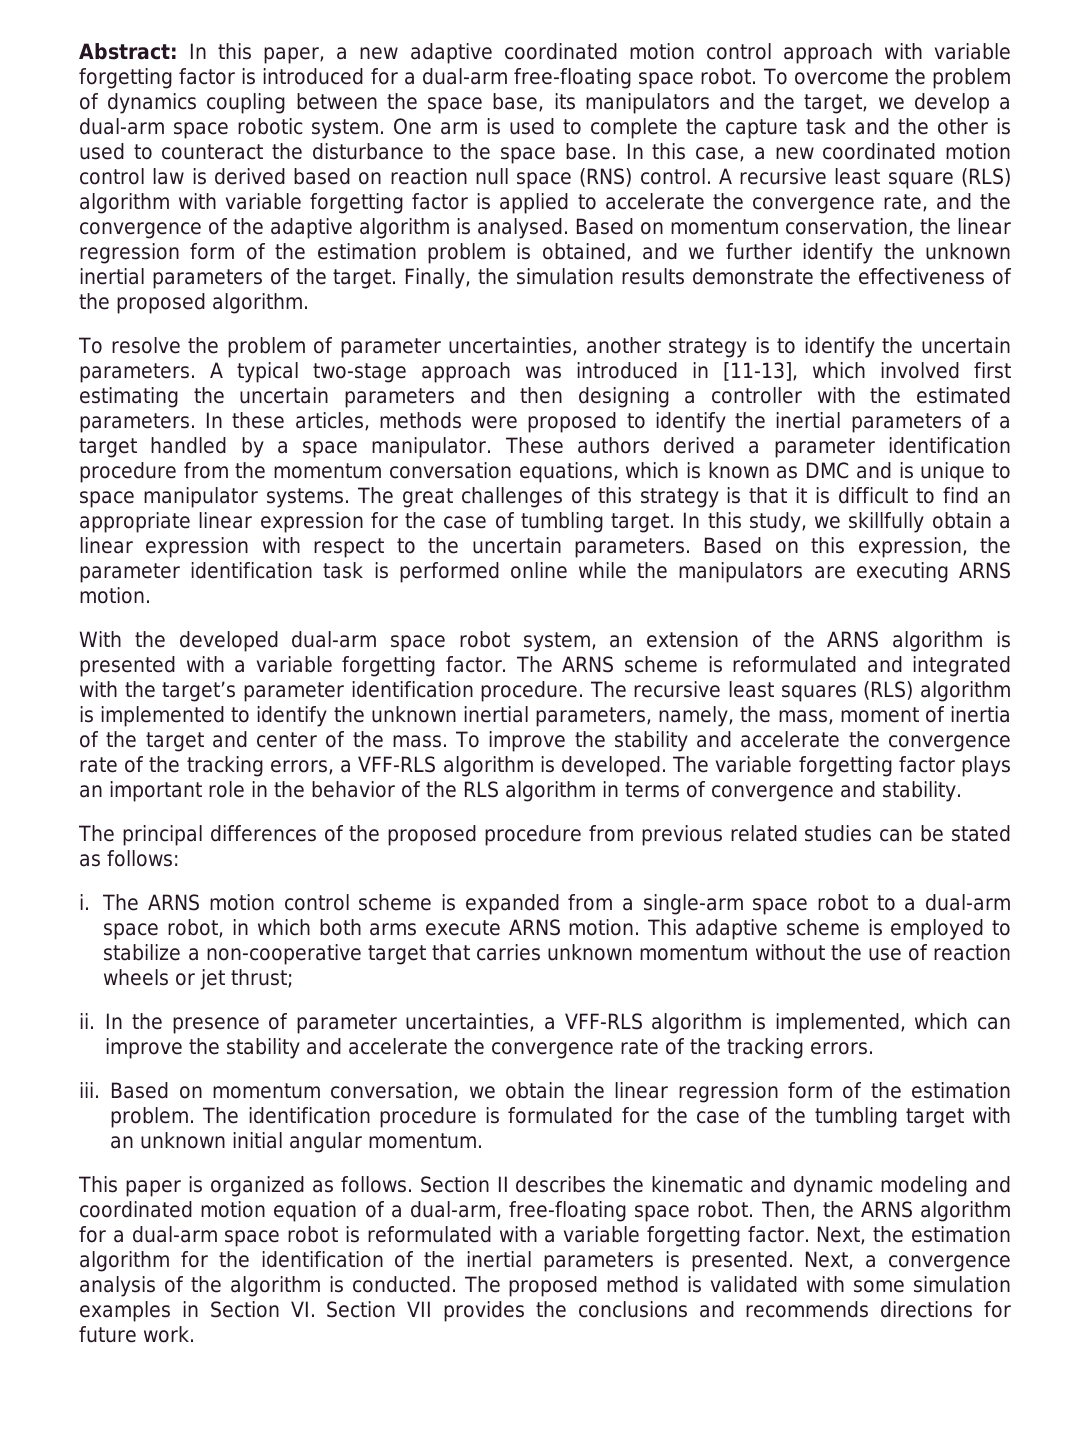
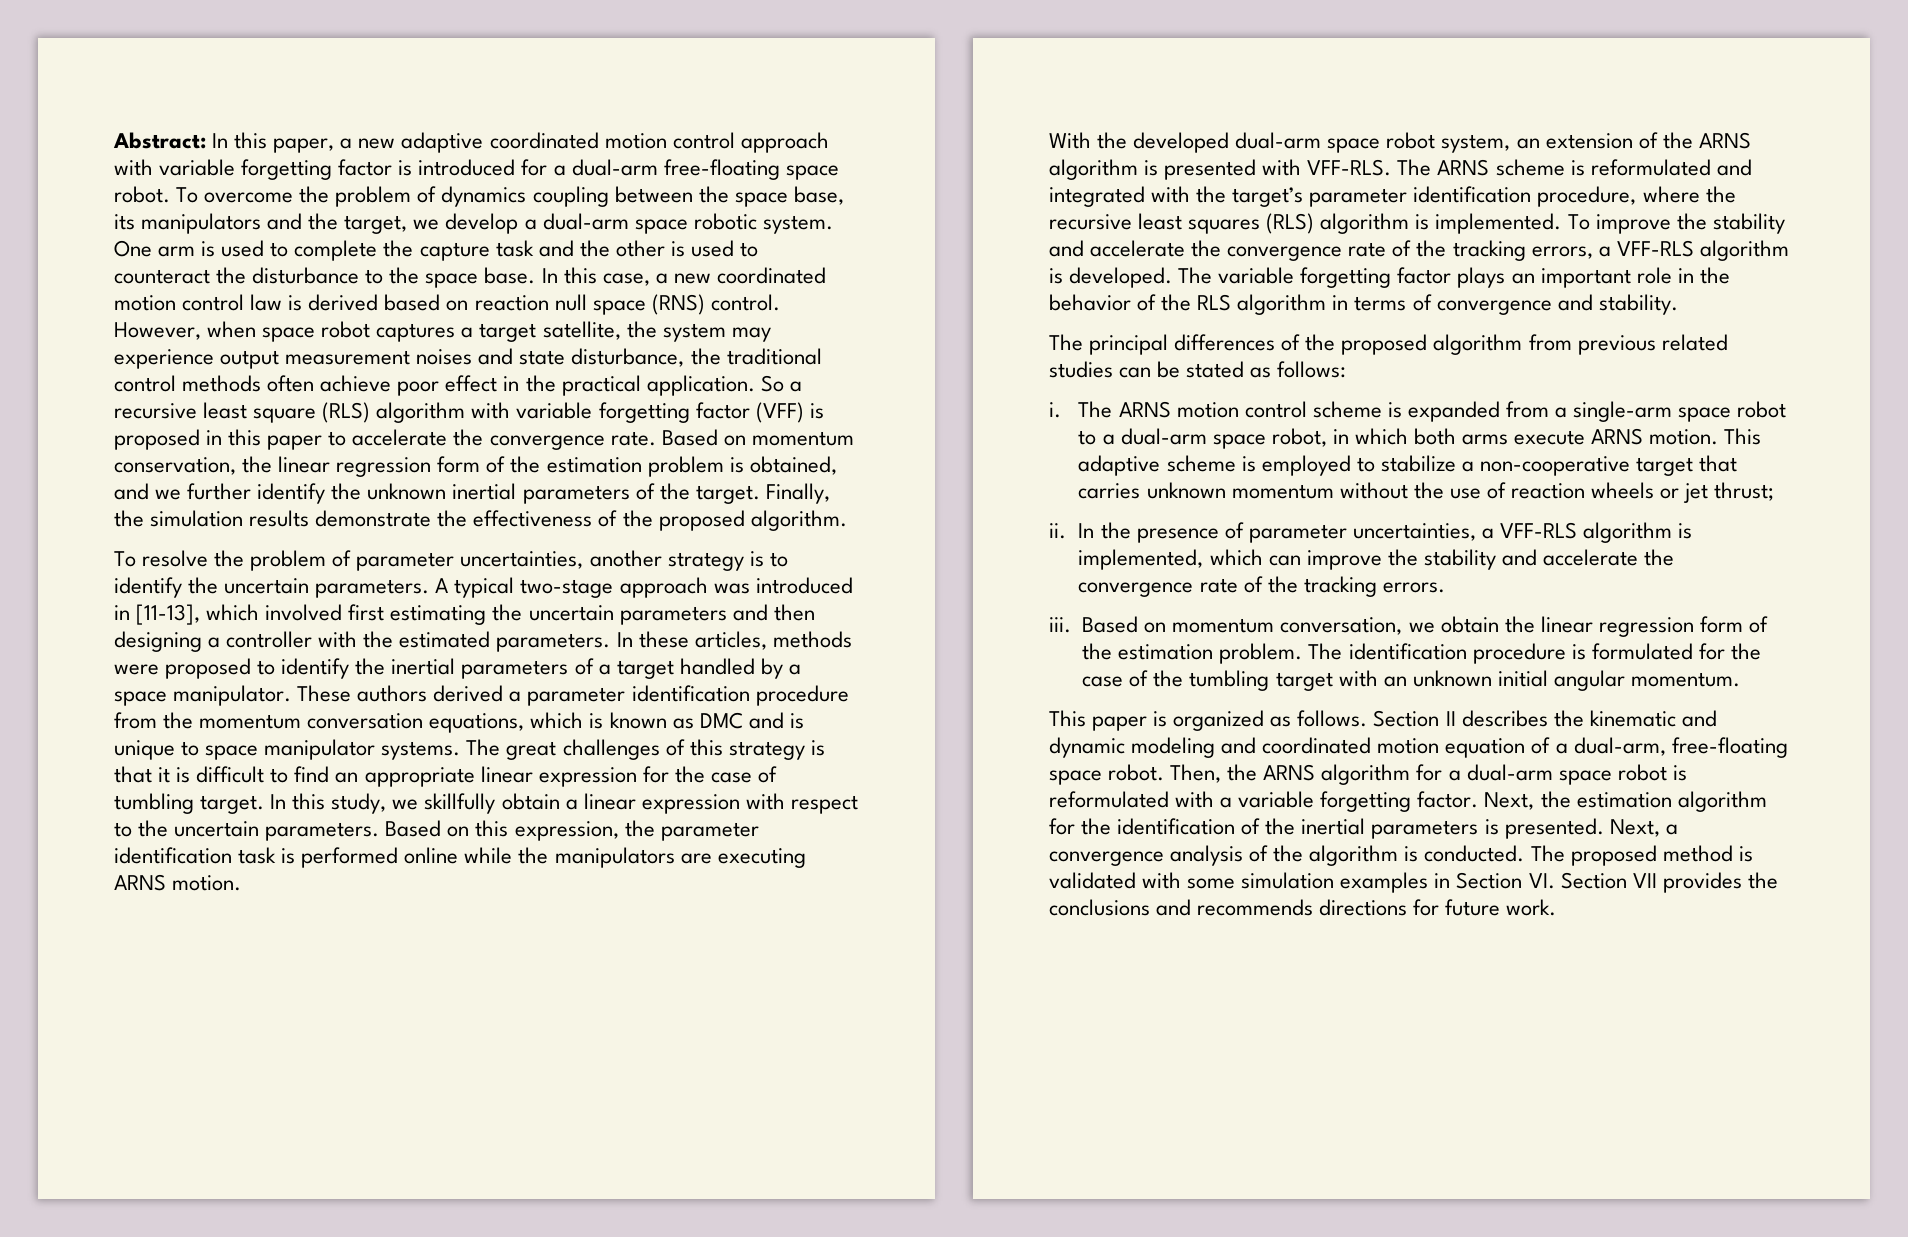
[718,168,732,184] A -> [114,321,771,342] [114,348,822,369] [114,375,802,396] However, when space robot captures a target satellite, the system may experience output measurement noises and state disturbance, the traditional control methods often achieve poor effect in the practical application. So a
[476,193,1012,214] [79,218,569,239] is applied to accelerate the convergence rate, and the convergence of the adaptive algorithm is analysed. -> [755,402,824,423] [114,429,656,450] (VFF) is proposed in this paper to accelerate the convergence rate.
[234,656,508,677] a variable forgetting factor. -> [1307,159,1392,176] VFF-RLS.
[480,681,627,702] procedure. The -> [1537,186,1736,207] procedure, where the
[100,706,1012,727] [79,731,448,752] implemented to identify the unknown inertial parameters, namely, the mass, moment of inertia of the target and center of the mass. -> [1435,213,1562,234] implemented.
[484,825,583,846] procedure -> [1433,334,1523,355] algorithm

